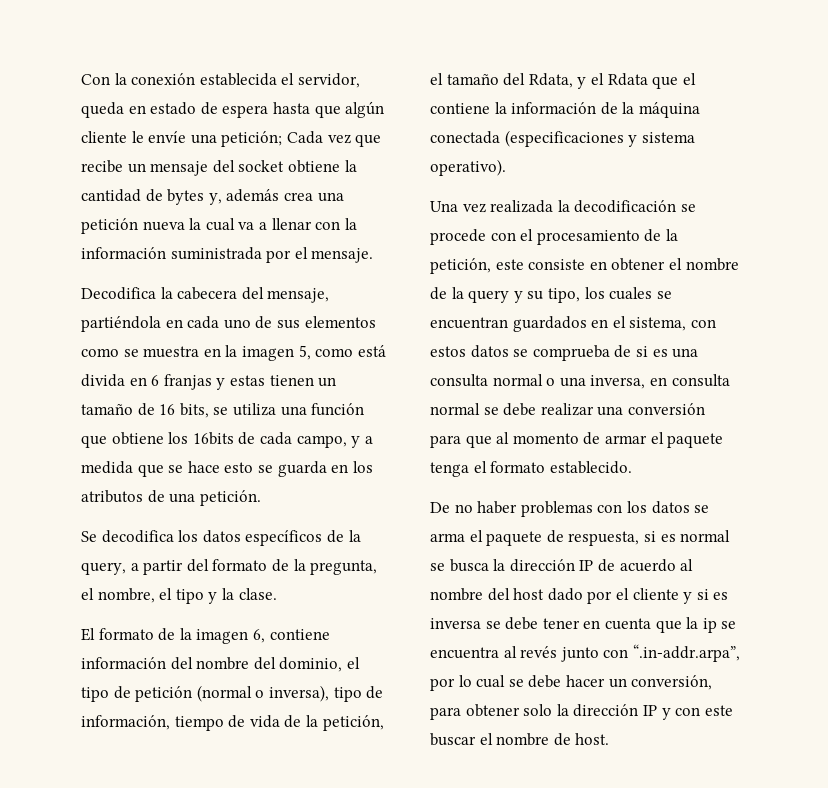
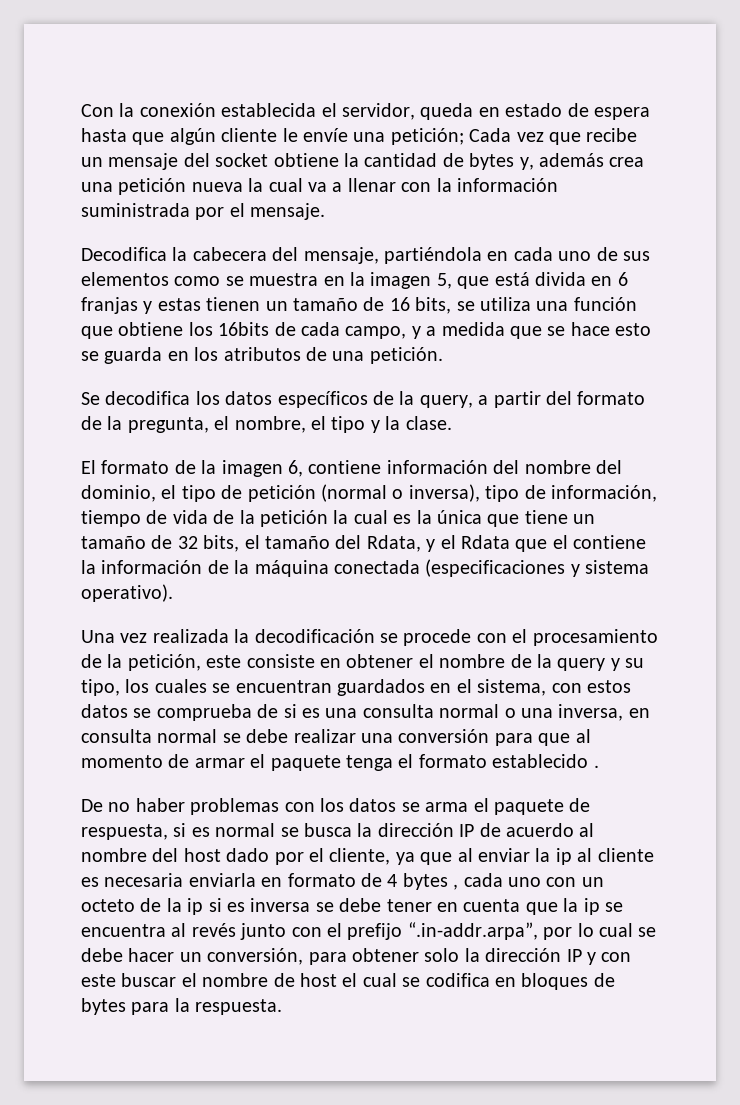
[315,348,354,357] como -> [457,276,490,289] que
[322,715,384,731] petición, -> [260,510,596,527] [81,535,240,552] petición la cual es la única que tiene un tamaño de 32 bits,
[549,461,632,474] establecido. -> [492,754,599,768] establecido .
[632,588,693,604] cliente y -> [329,848,654,865] [81,873,604,890] [81,898,204,915] cliente, ya que al enviar la ip al cliente es necesaria enviarla en formato de 4 bytes , cada uno con un octeto de la ip
(629, 653) none -> [327,923,403,940] el prefijo
[575,733,610,745] host. -> [300,973,615,990] [81,998,283,1015] host el cual se codifica en bloques de bytes para la respuesta.

